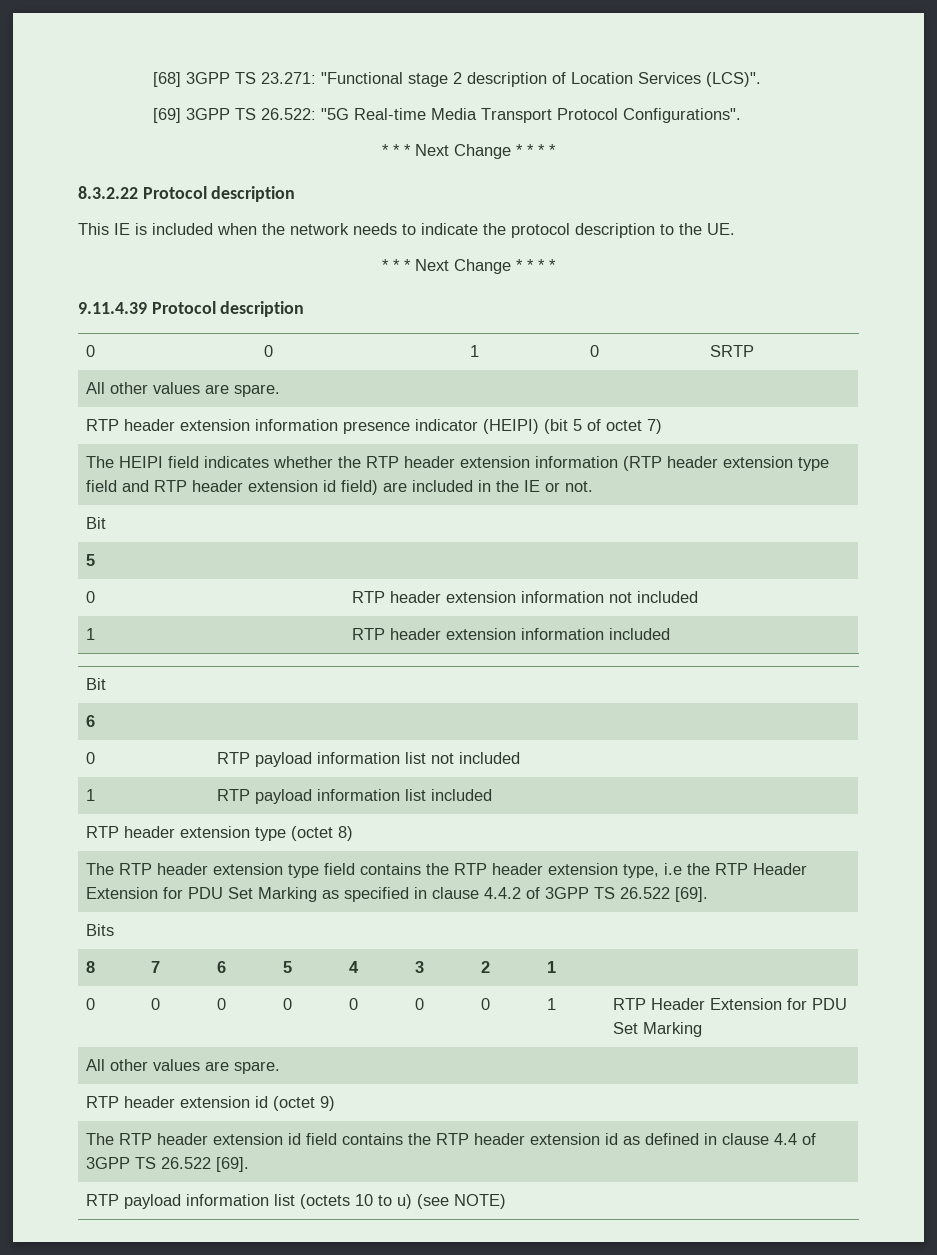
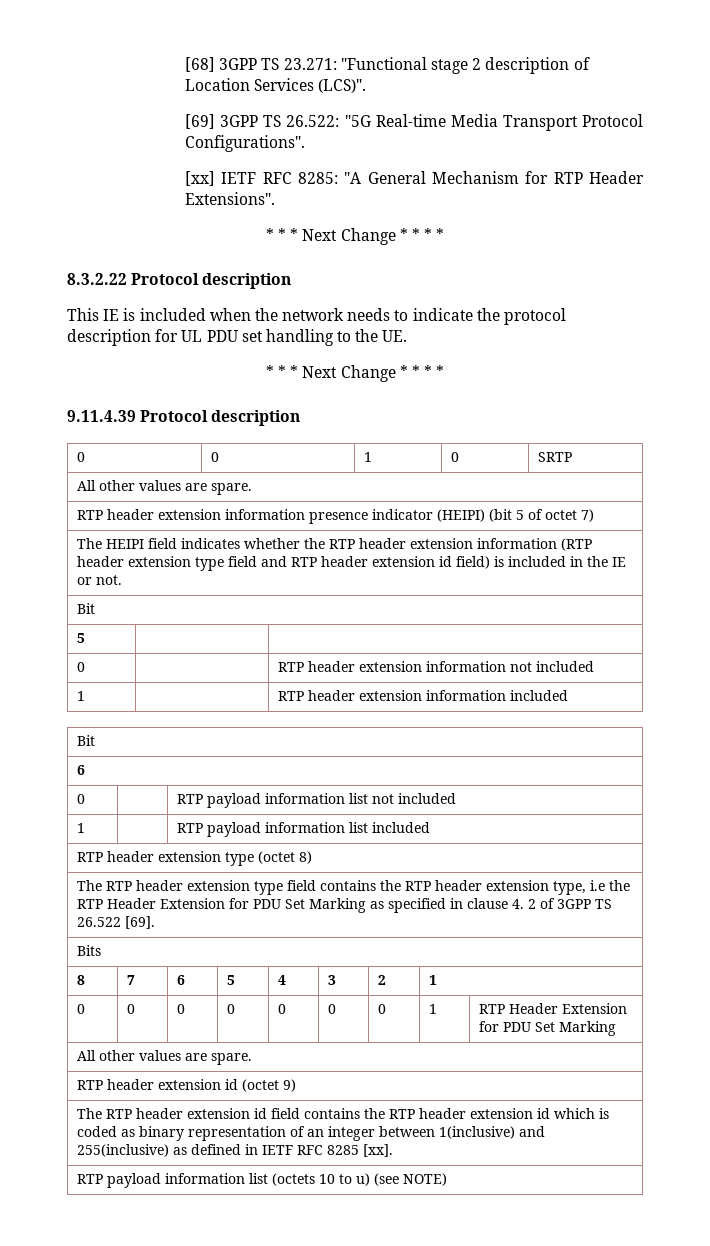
(742, 115) none -> [185,171,644,186] [185,192,276,205] // [xx] IETF RFC 8285: "A General Mechanism for RTP Header Extensions".
(655, 230) none -> [155,329,334,346] for UL PDU set handling
[383,482,408,492] are -> [493,556,504,567] is
[484,887,522,899] 4.4.2 -> [511,899,536,909] 4. 2
[623,1133,817,1145] [86,1157,250,1172] as defined in clause 4.4 of 3GPP TS 26.522 [69]. -> [553,1108,609,1119] [76,1126,545,1141] [76,1144,393,1157] which is coded as binary representation of an integer between 1(inclusive) and 255(inclusive) as defined in IETF RFC 8285 [xx].

